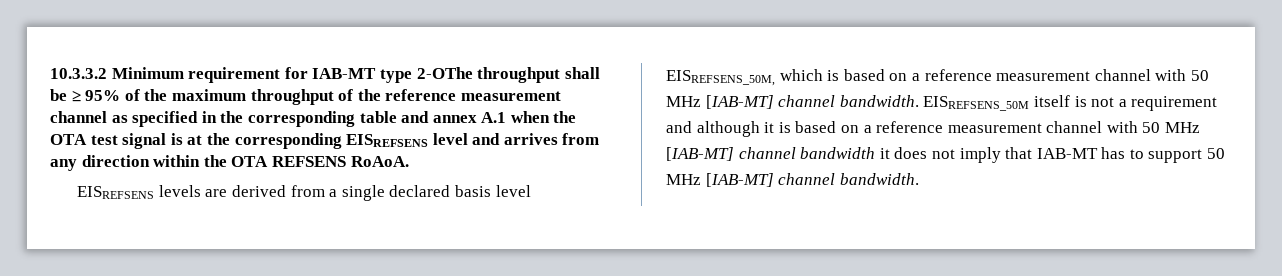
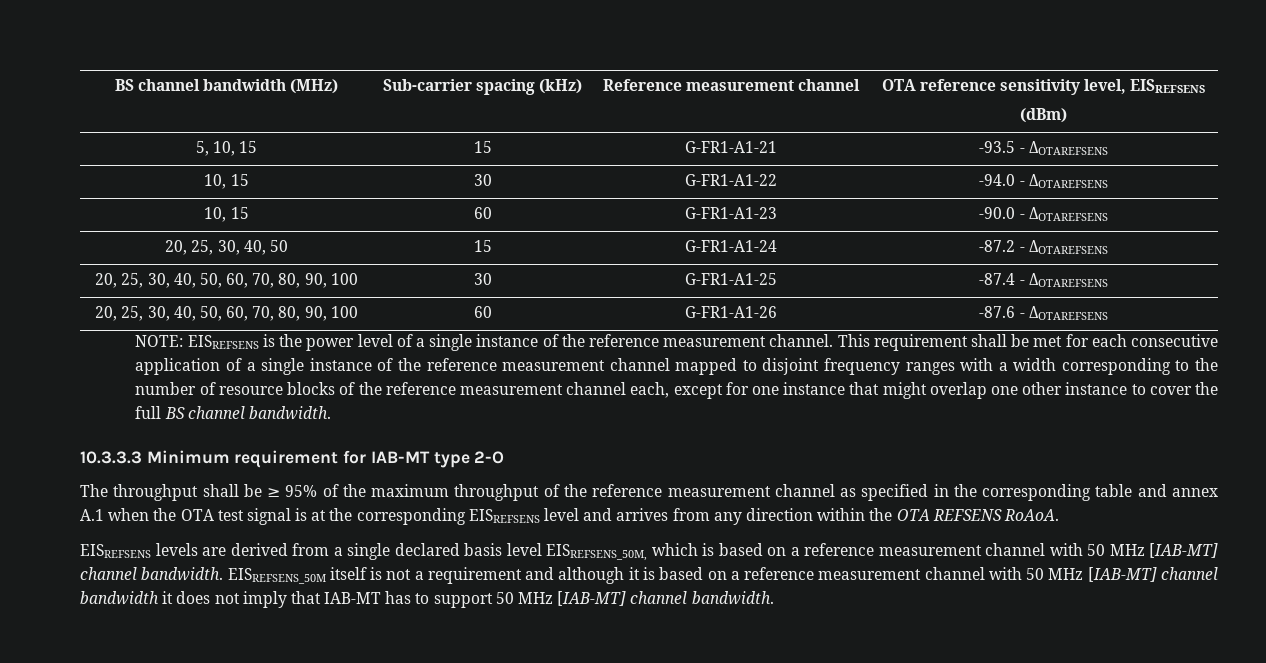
[50,68,107,79] 10.3.3.2 -> [114,79,339,94] [382,79,583,95] [602,79,861,91] [881,79,1206,95] [1020,108,1067,123] [195,141,258,156] [473,141,492,153] [685,141,777,153] [979,141,1108,155] [204,174,249,189] [473,174,492,186] [685,174,777,186] [979,174,1108,188] [204,207,249,222] [473,207,492,219] [685,207,777,219] [979,207,1108,221] [165,240,288,255] [473,240,492,252] [685,240,777,252] [979,240,1108,254] [95,273,358,288] [473,273,492,285] [685,273,777,285] [979,273,1108,287] [95,306,358,321] [473,306,492,318] [685,306,777,318] [979,306,1108,320] [135,334,1219,351] [135,358,1218,375] [135,382,1218,399] [135,406,332,420] [80,451,142,464] BS channel bandwidth (MHz) | Sub-carrier spacing (kHz) | Reference measurement channel | OTA reference sensitivity level, EISREFSENS // (dBm) // 5, 10, 15 | 15 | G-FR1-A1-21 | -93.5 - ΔOTAREFSENS // 10, 15 | 30 | G-FR1-A1-22 | -94.0 - ΔOTAREFSENS // 10, 15 | 60 | G-FR1-A1-23 | -90.0 - ΔOTAREFSENS // 20, 25, 30, 40, 50 | 15 | G-FR1-A1-24 | -87.2 - ΔOTAREFSENS // 20, 25, 30, 40, 50, 60, 70, 80, 90, 100 | 30 | G-FR1-A1-25 | -87.4 - ΔOTAREFSENS // 20, 25, 30, 40, 50, 60, 70, 80, 90, 100 | 60 | G-FR1-A1-26 | -87.6 - ΔOTAREFSENS // NOTE: EISREFSENS is the power level of a single instance of the reference measurement channel. This requirement shall be met for each consecutive application of a single instance of the reference measurement channel mapped to disjoint frequency ranges with a width corresponding to the number of resource blocks of the reference measurement channel each, except for one instance that might overlap one other instance to cover the full BS channel bandwidth. // 10.3.3.3
[416,67,473,79] 2-OThe -> [474,451,505,464] [80,484,108,497] 2-O // The

